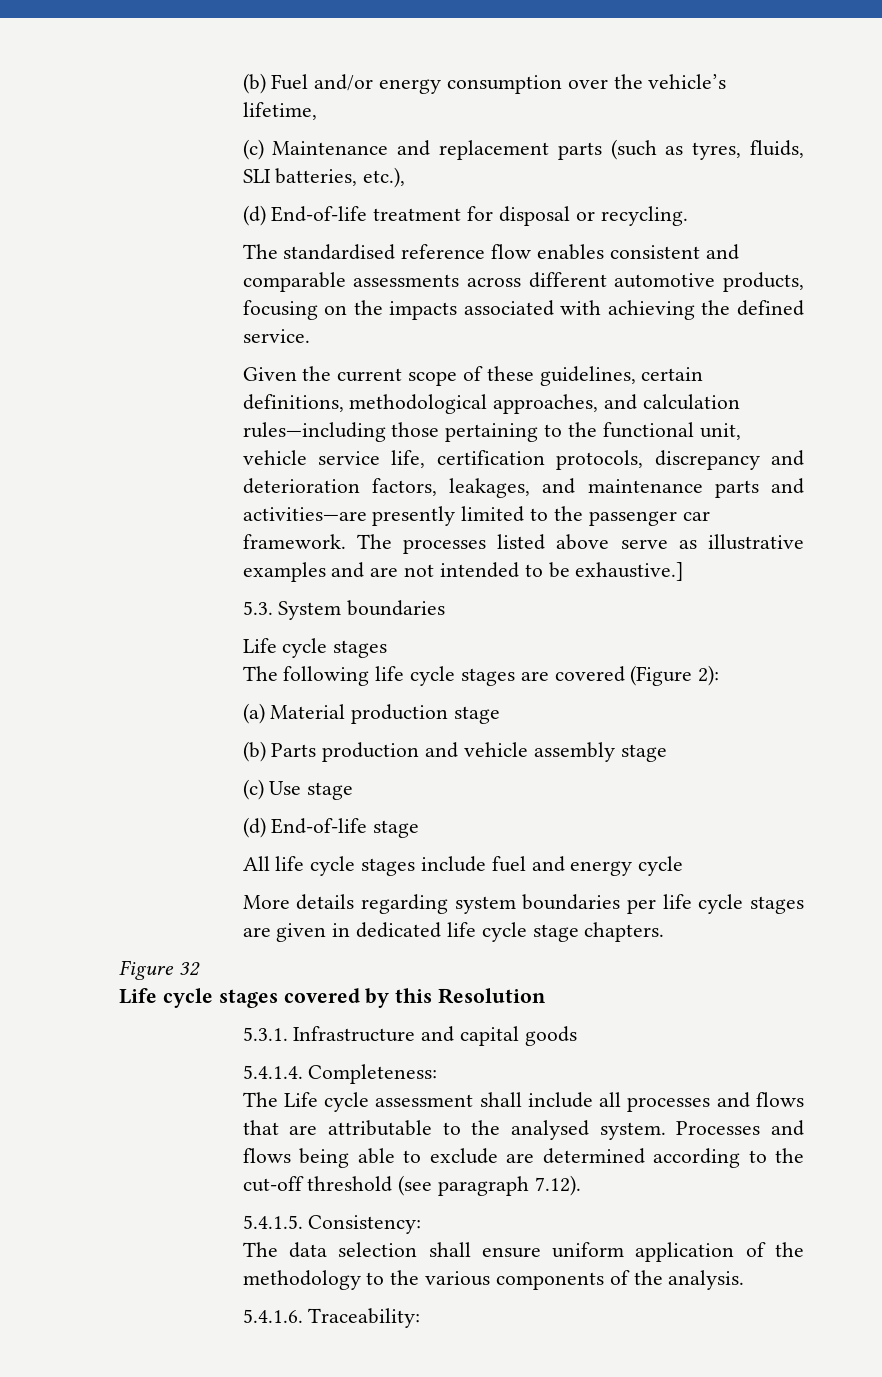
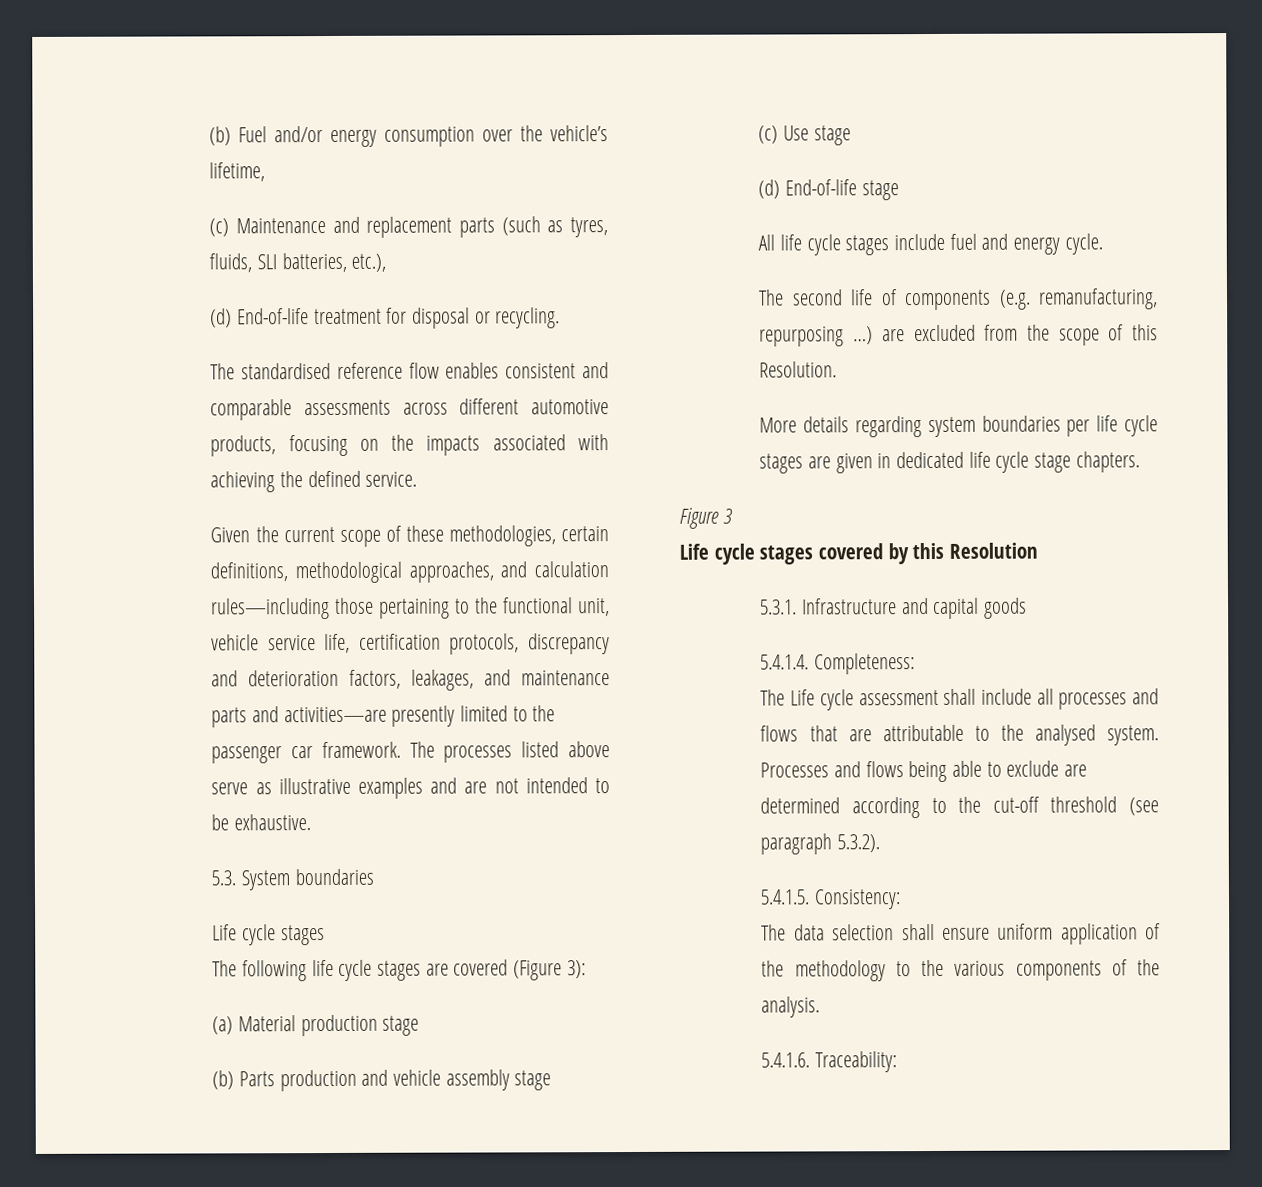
[539,366,636,386] guidelines, -> [448,525,556,547] methodologies,
[575,562,685,581] exhaustive.] -> [234,814,312,831] exhaustive.
[698,665,720,686] 2): -> [566,960,586,979] 3):
[638,856,684,876] cycle -> [1064,233,1103,255] [758,288,1158,311] [759,324,1158,347] [759,361,838,378] cycle. // The second life of components (e.g. remanufacturing, repurposing …) are excluded from the scope of this Resolution.
[178,962,200,976] 32 -> [722,508,733,524] 3
[534,1175,581,1196] 7.12). -> [837,834,881,853] 5.3.2).

